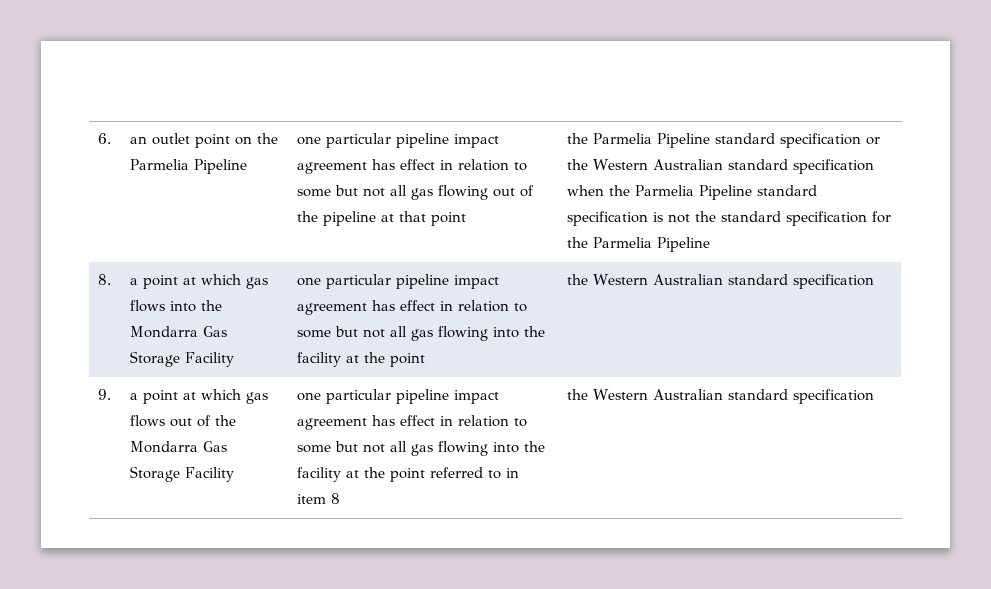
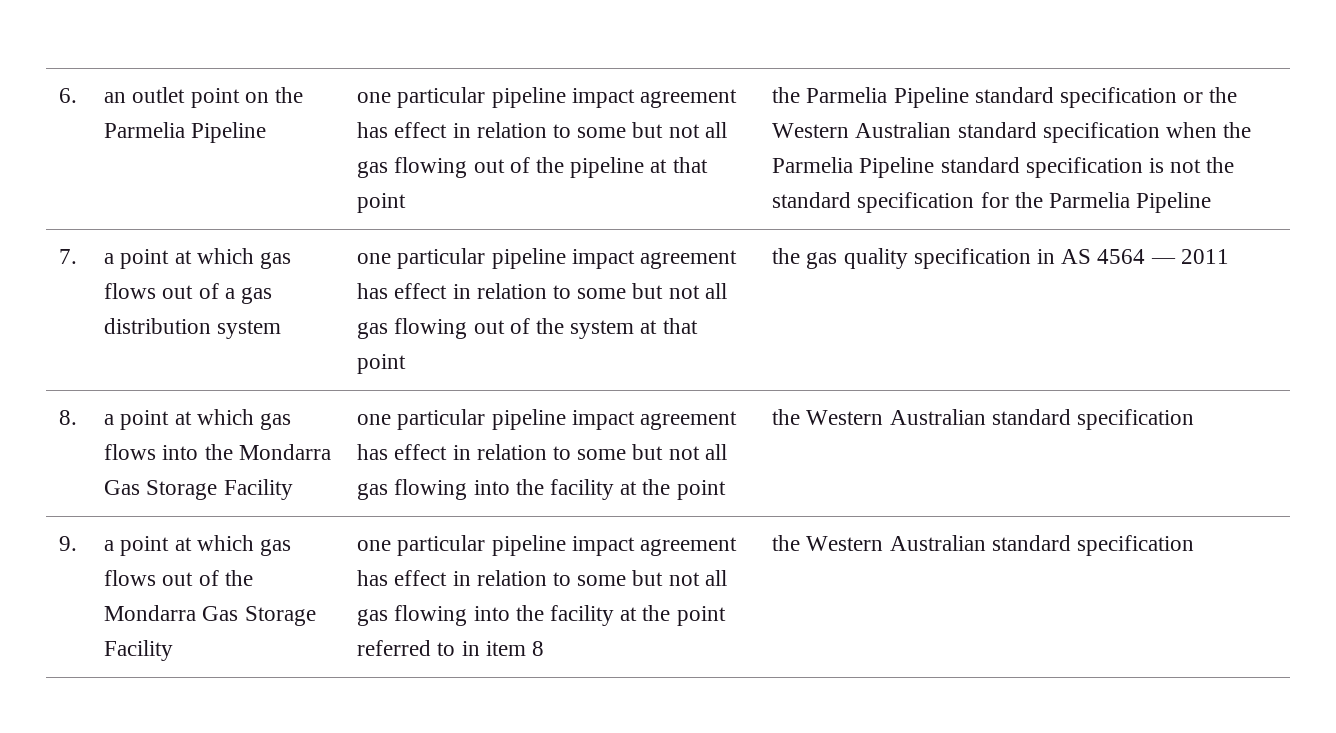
(711, 244) none -> [59,249,78,264] [104,248,291,269] [104,283,272,304] [104,318,282,339] [357,248,737,269] [357,283,727,299] [357,318,698,339] [357,354,407,374] [772,248,1229,269] // 7. | a point at which gas flows out of a gas distribution system | one particular pipeline impact agreement has effect in relation to some but not all gas flowing out of the system at that point | the gas quality specification in AS 4564 — 2011

